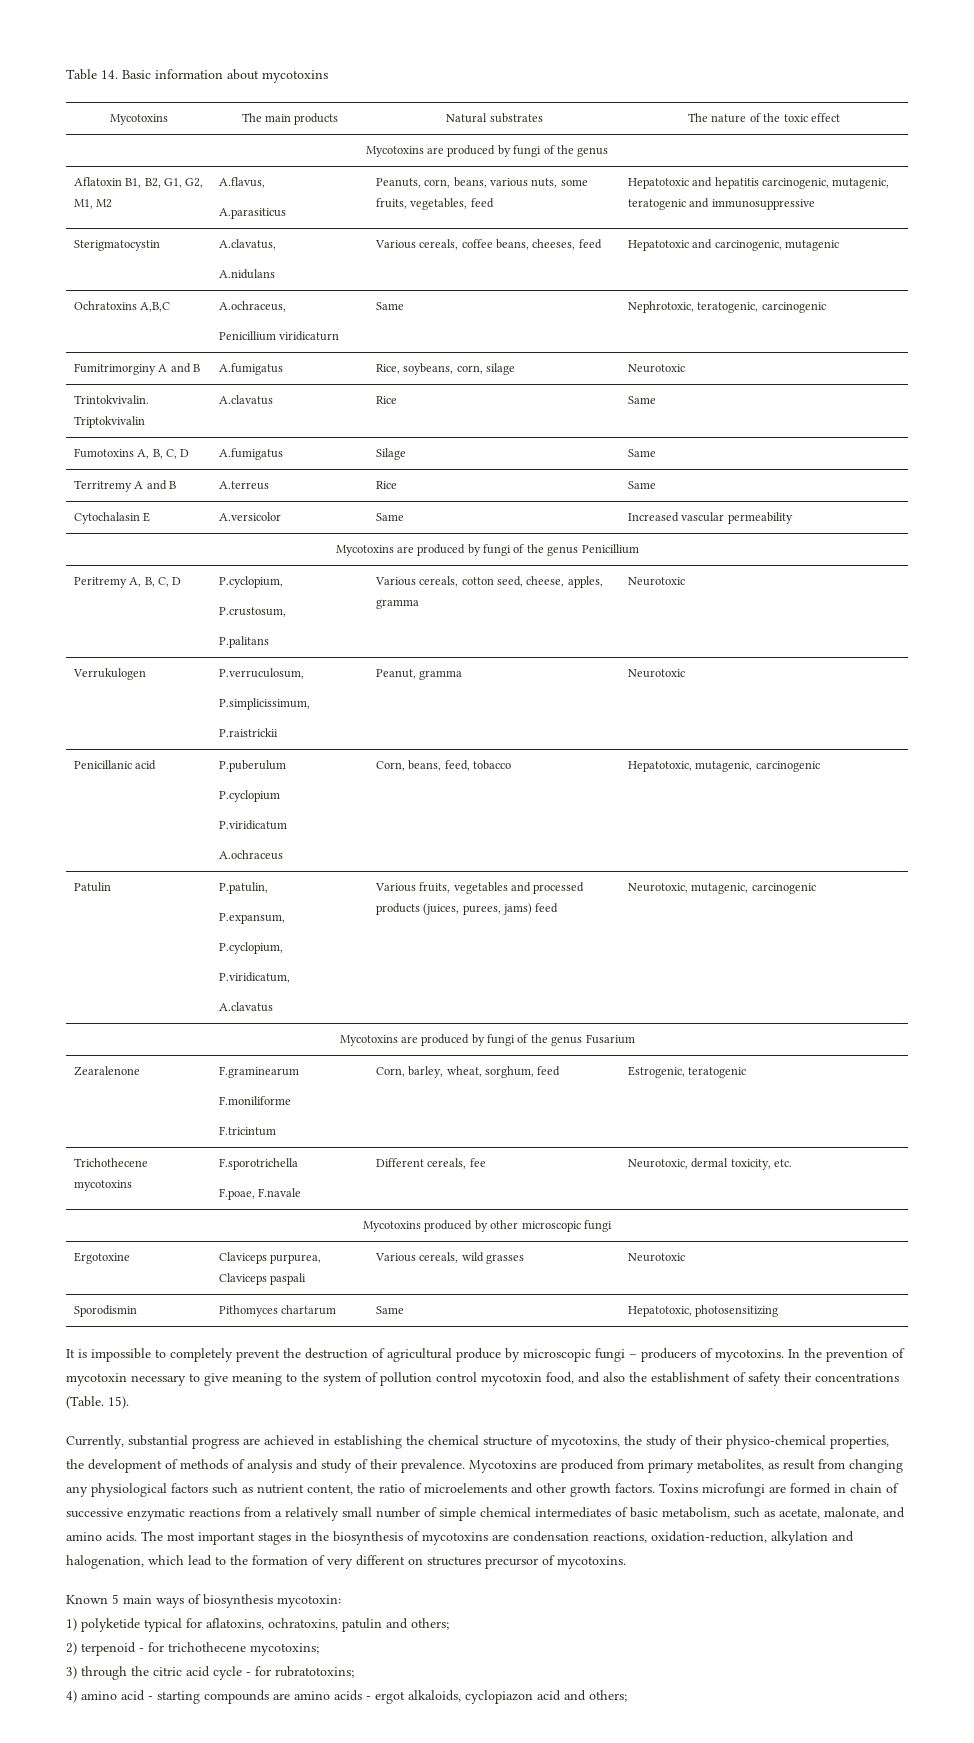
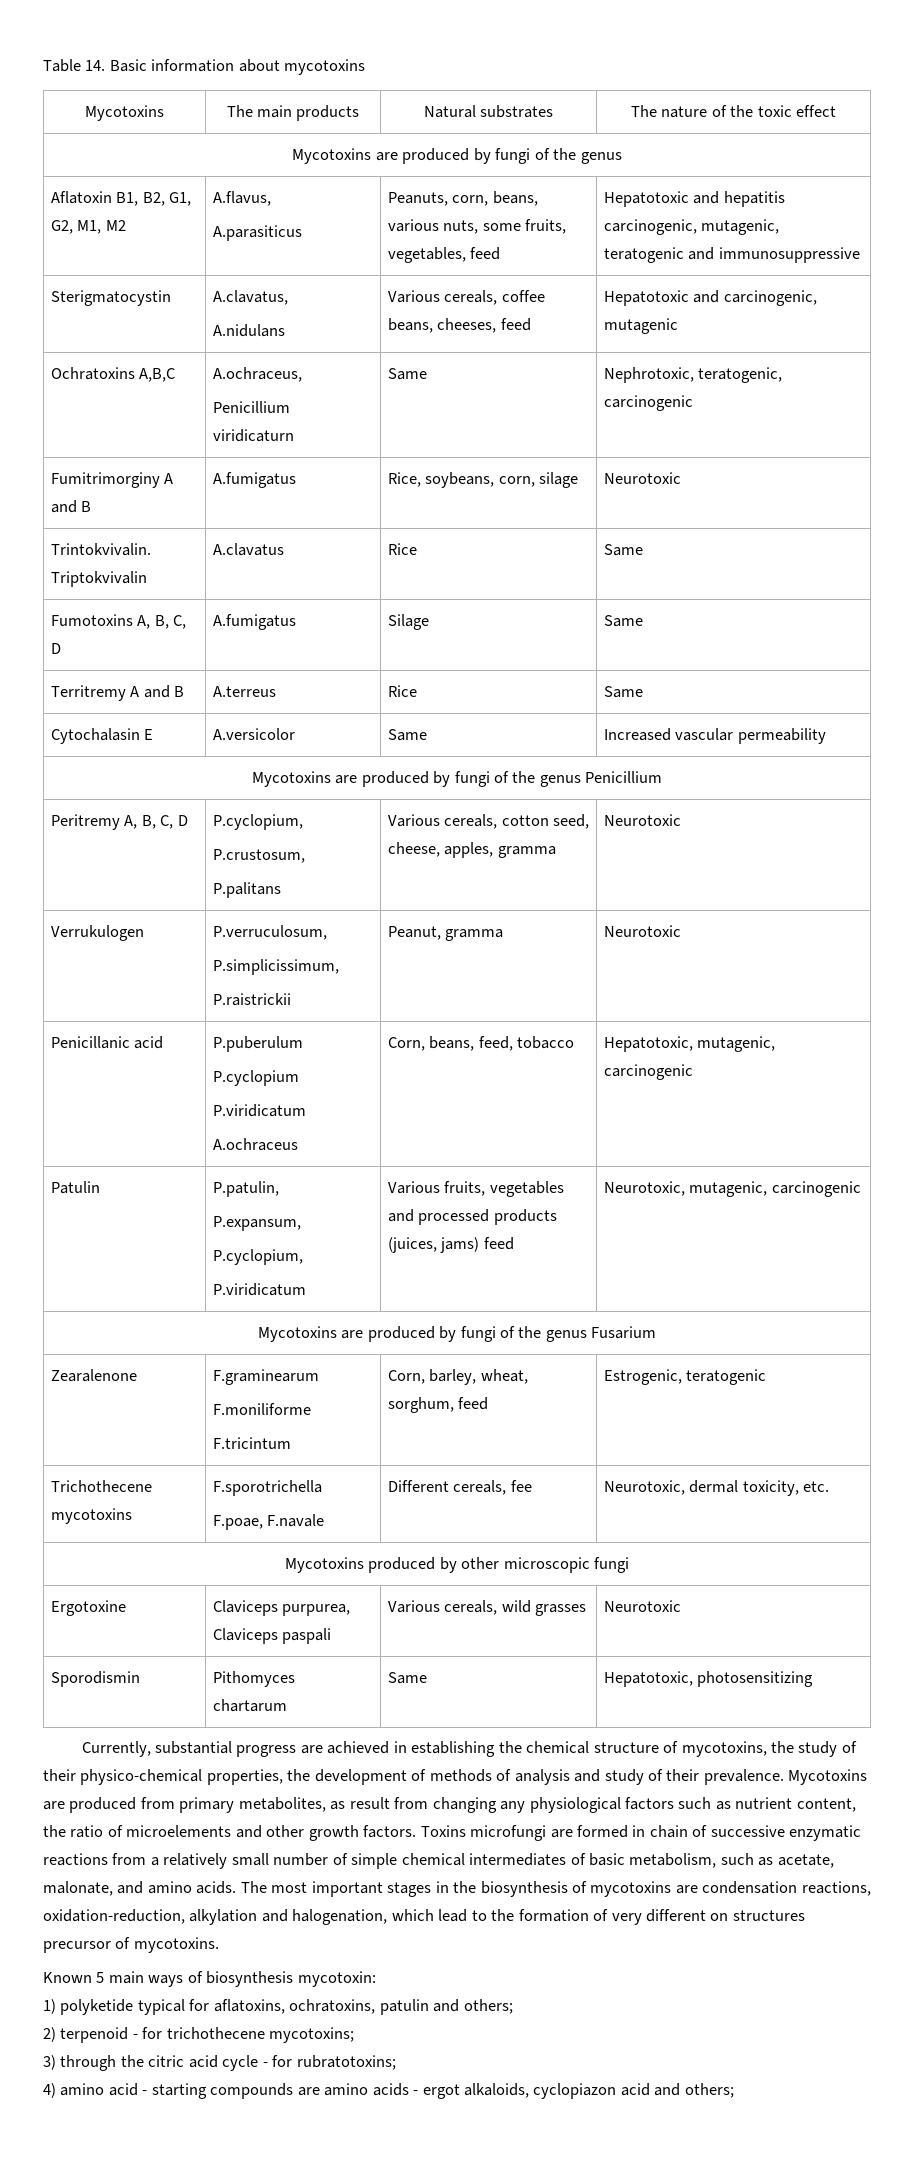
[218,972,290,983] [218,1002,273,1012] P.viridicatum, // A.clavatus -> [212,1283,306,1296] P.viridicatum
[462,905,501,915] purees, -> (437, 1245) none
[66,1348,905,1362] [66,1372,899,1386] [66,1396,129,1409] // It is impossible to completely prevent the destruction of agricultural produce by microscopic fungi – producers of mycotoxins. In the prevention of mycotoxin necessary to give meaning to the system of pollution control mycotoxin food, and also the establishment of safety their concentrations (Table. 15). -> (814, 1679) none

